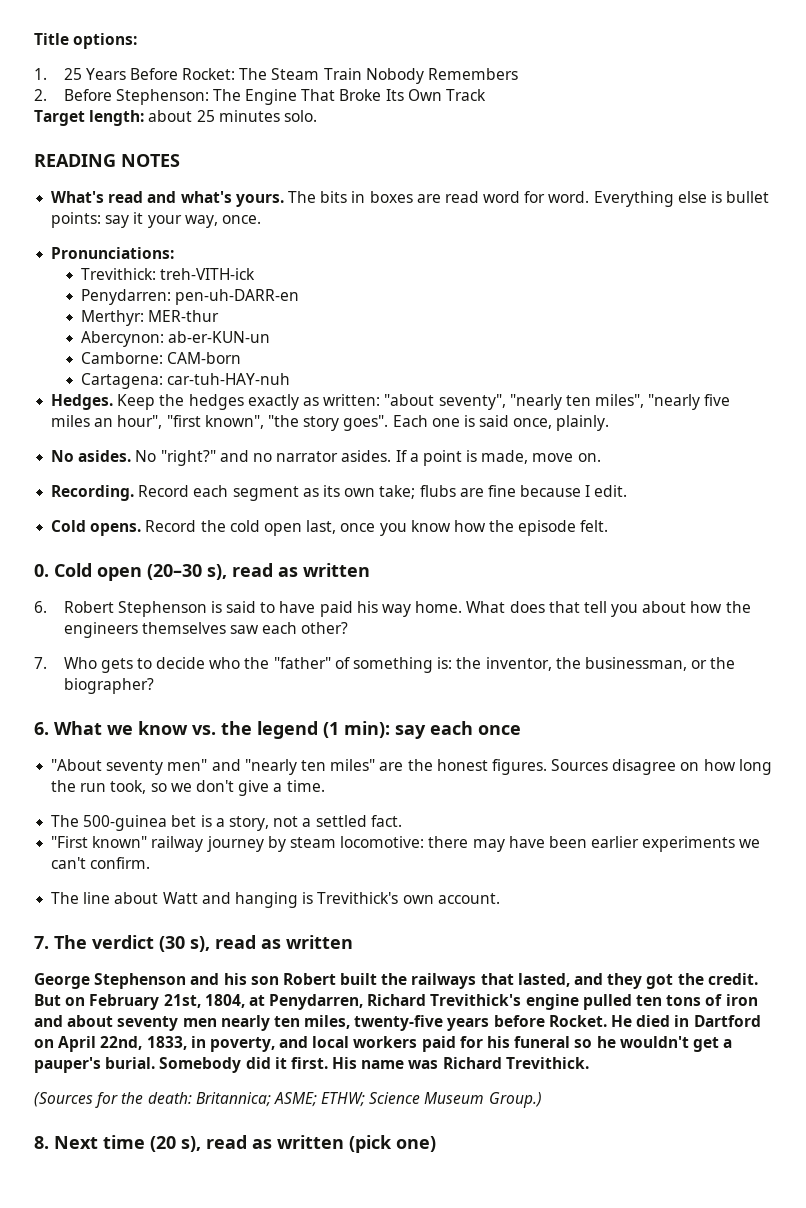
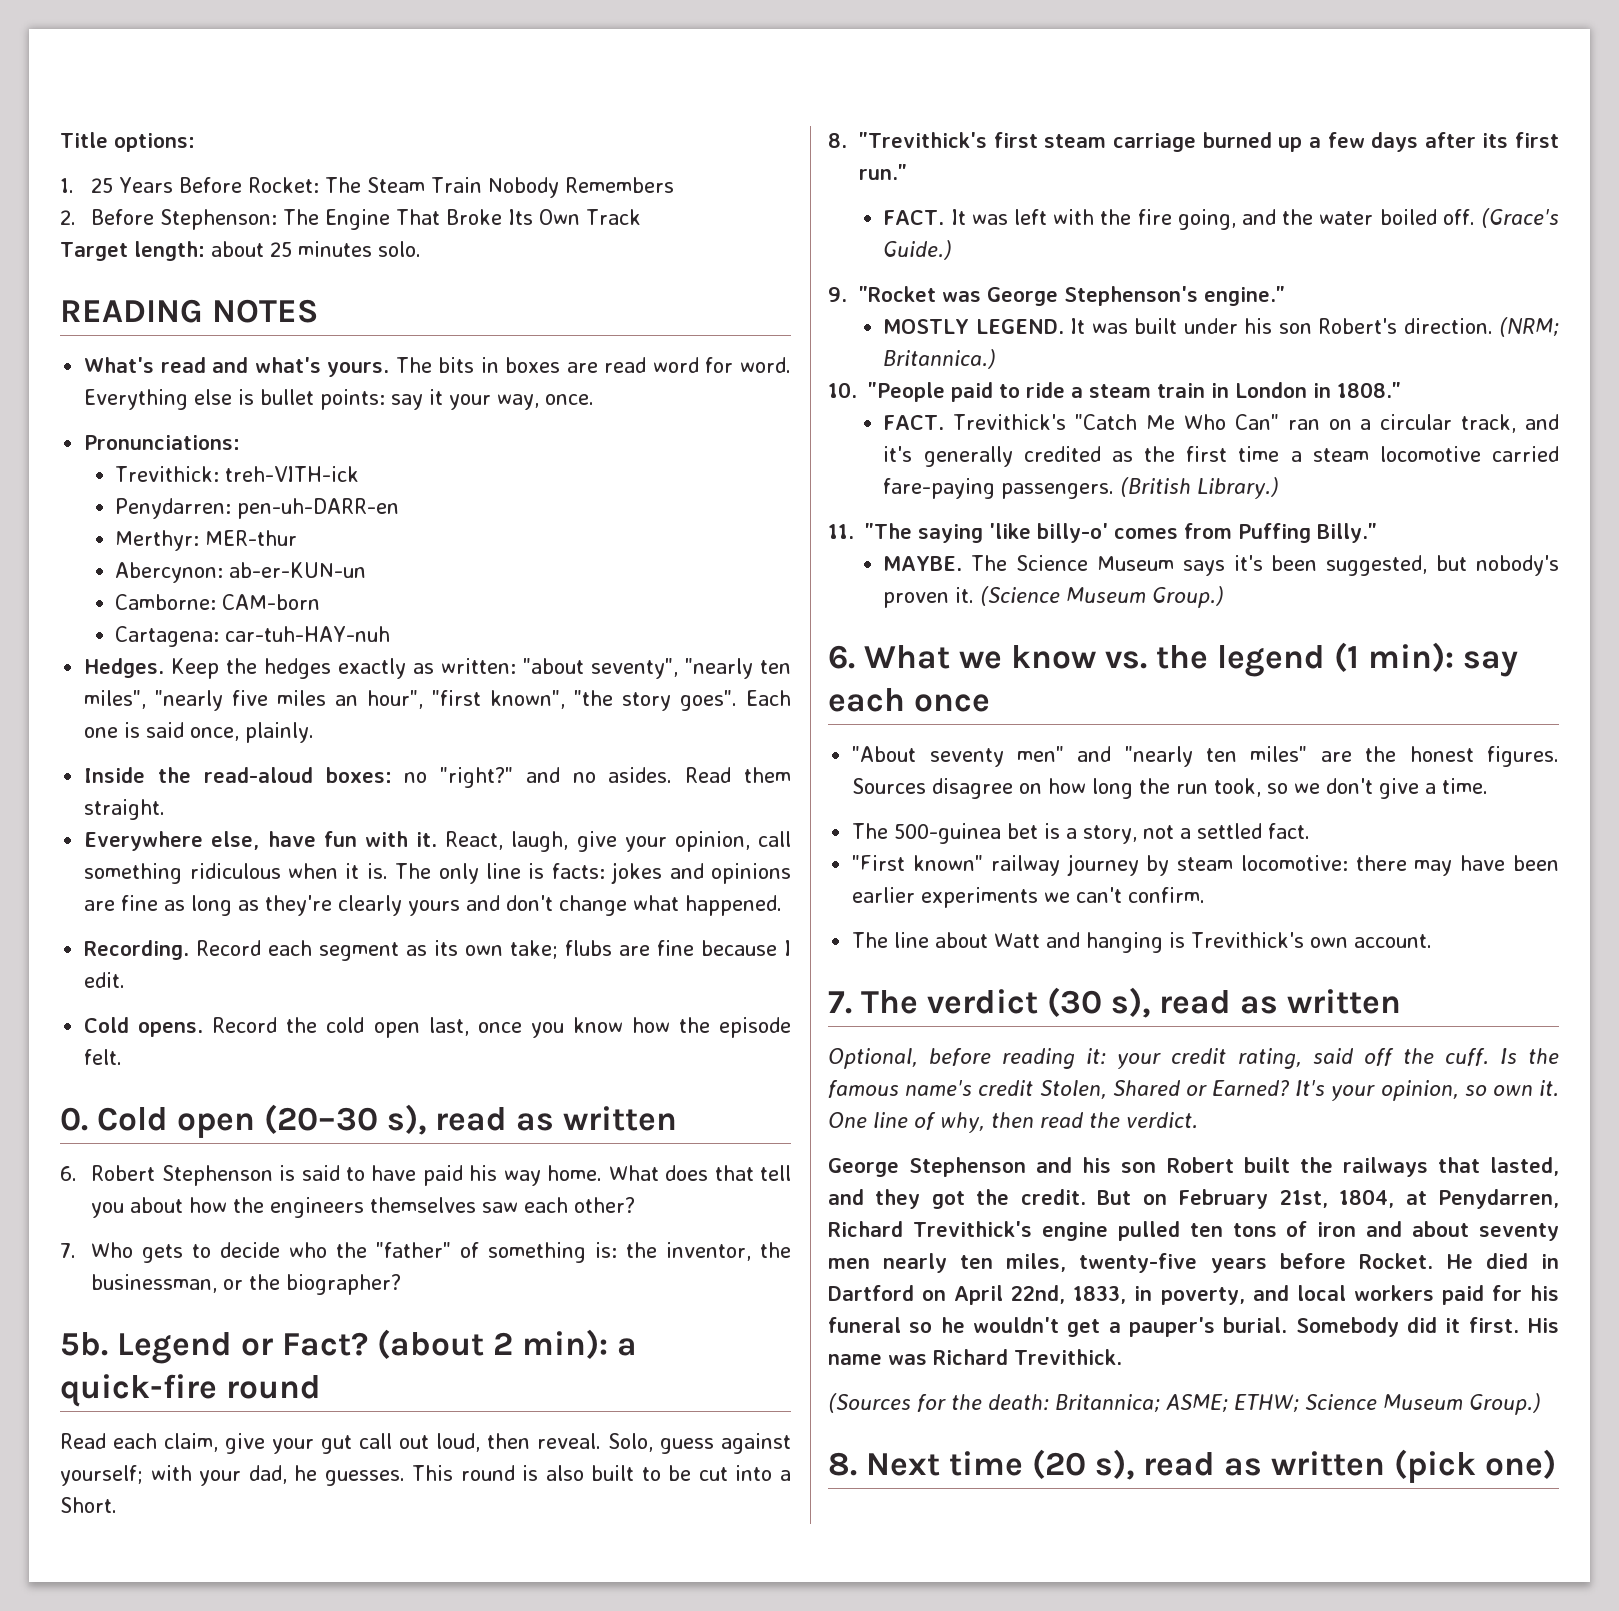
[51,450,601,466] No asides. No "right?" and no narrator asides. If a point is made, move on. -> [84,767,791,788] [84,799,166,820] [84,831,791,852] [84,862,791,884] [84,895,783,916] Inside the read-aloud boxes: no "right?" and no asides. Read them straight. // Everywhere else, have fun with it. React, laugh, give your opinion, call something ridiculous when it is. The only line is facts: jokes and opinions are fine as long as they're clearly yours and don't change what happened.
(154, 686) none -> [60,1329,638,1364] [60,1374,322,1407] [60,1433,791,1454] [60,1465,791,1486] [60,1497,117,1513] [828,132,1559,152] [859,164,908,180] [883,208,1560,230] [883,240,953,260] [828,286,1286,306] [883,317,1559,337] [883,349,997,369] [828,382,1401,402] [883,414,1559,433] [883,446,1559,467] [883,477,1280,499] [828,523,1377,543] [883,555,1559,576] [883,586,1225,608] // 5b. Legend or Fact? (about 2 min): a quick-fire round // Read each claim, give your gut call out loud, then reveal. Solo, guess against yourself; with your dad, he guesses. This round is also built to be cut into a Short. // 8. "Trevithick's first steam carriage burned up a few days after its first run." // FACT. It was left with the fire going, and the water boiled off. (Grace's Guide.) // 9. "Rocket was George Stephenson's engine." // MOSTLY LEGEND. It was built under his son Robert's direction. (NRM; Britannica.) // 10. "People paid to ride a steam train in London in 1808." // FACT. Trevithick's "Catch Me Who Can" ran on a circular track, and it's generally credited as the first time a steam locomotive carried fare-paying passengers. (British Library.) // 11. "The saying 'like billy-o' comes from Puffing Billy." // MAYBE. The Science Museum says it's been suggested, but nobody's proven it. (Science Museum Group.)
(353, 942) none -> [828,1048,1559,1069] [828,1080,1559,1101] [828,1112,1198,1133] // Optional, before reading it: your credit rating, said off the cuff. Is the famous name's credit Stolen, Shared or Earned? It's your opinion, so own it. One line of why, then read the verdict.

